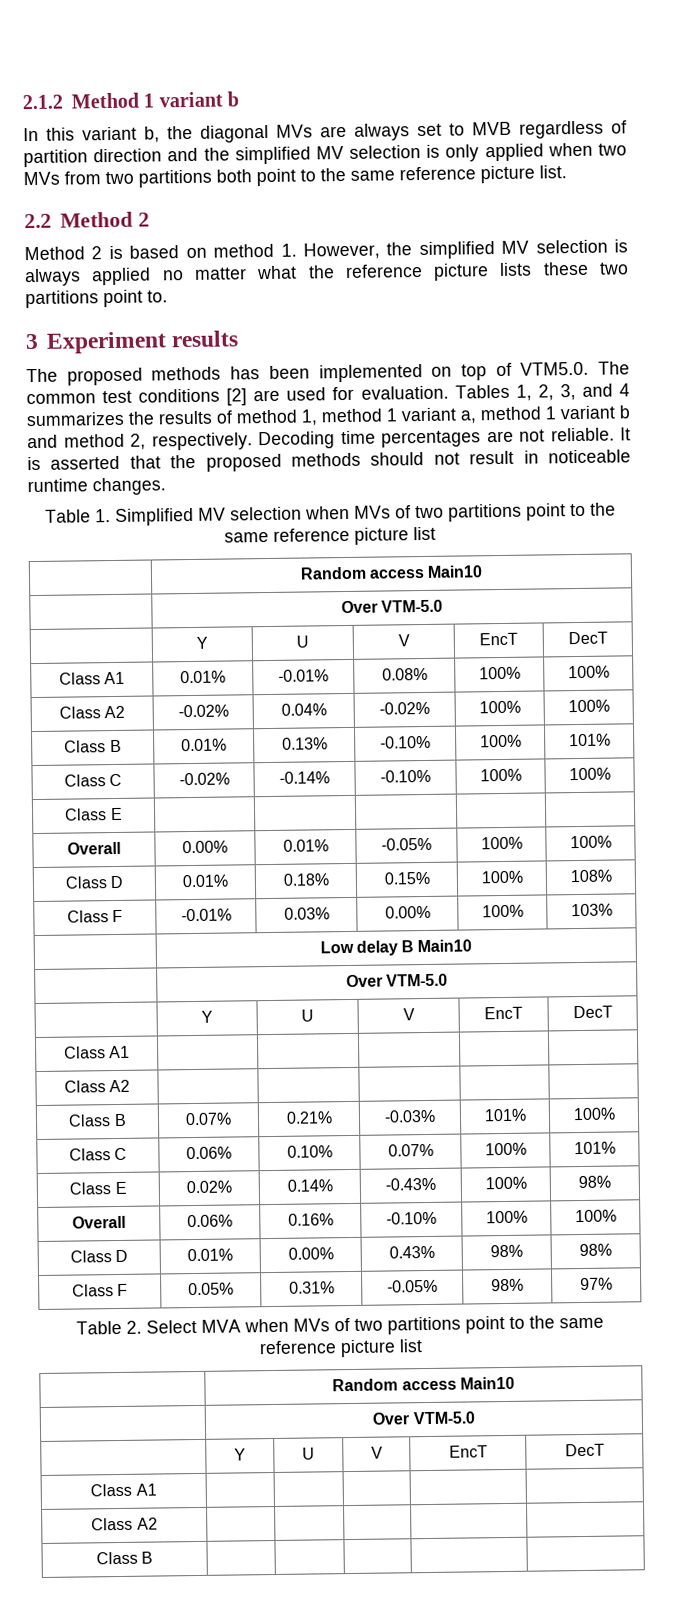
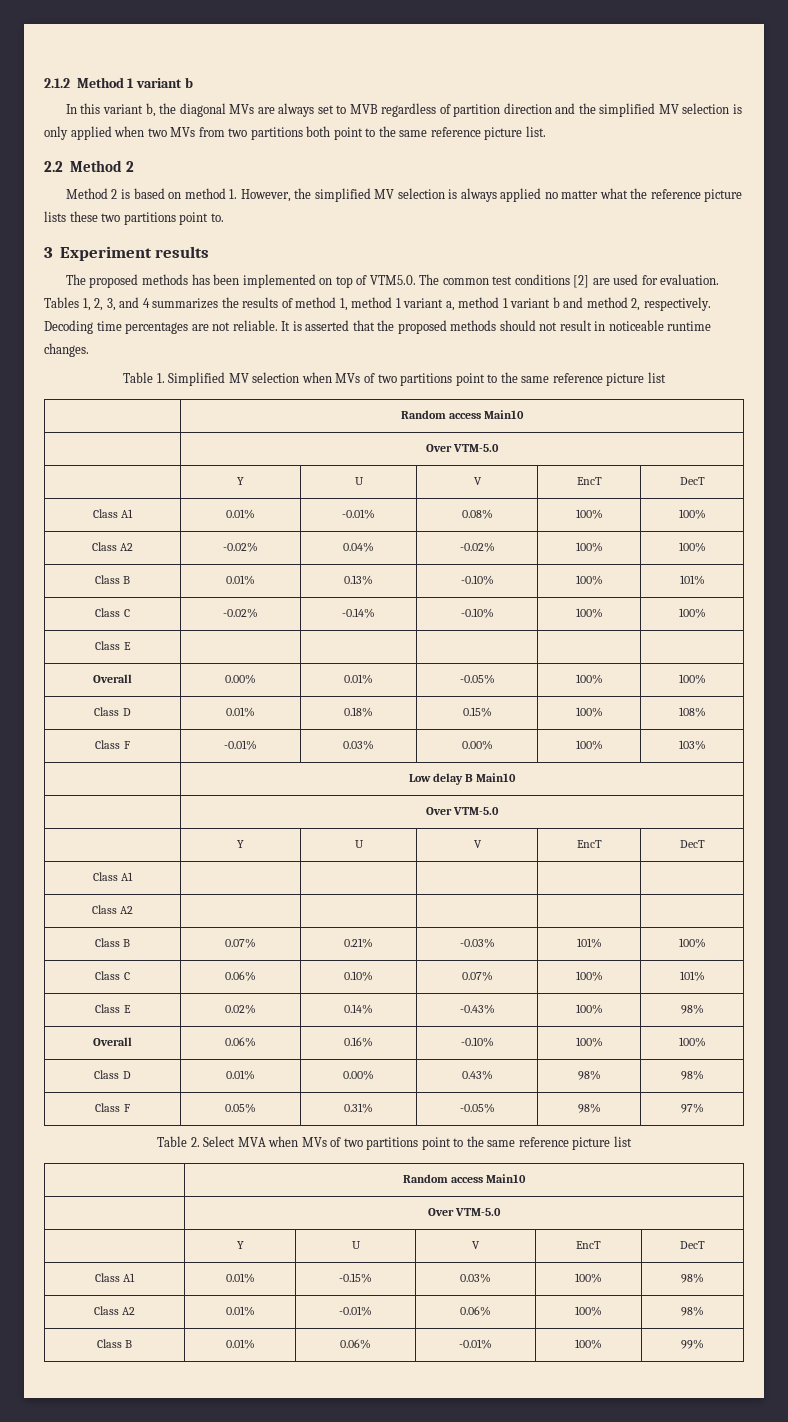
[91,1517,158,1531] [95,1551,154,1565] | | | | // Class A2 | | | | | // Class B | | | | | -> [225,1273,255,1283] [339,1273,372,1283] [460,1273,491,1283] [575,1273,602,1283] [681,1273,704,1283] [93,1306,136,1315] [225,1306,255,1316] [339,1306,372,1316] [460,1306,491,1316] [575,1306,602,1316] [681,1306,704,1316] [96,1339,133,1348] [225,1339,255,1349] [340,1339,371,1349] [459,1339,492,1349] [575,1339,602,1349] [681,1339,704,1349] 0.01% | -0.15% | 0.03% | 100% | 98% // Class A2 | 0.01% | -0.01% | 0.06% | 100% | 98% // Class B | 0.01% | 0.06% | -0.01% | 100% | 99%

